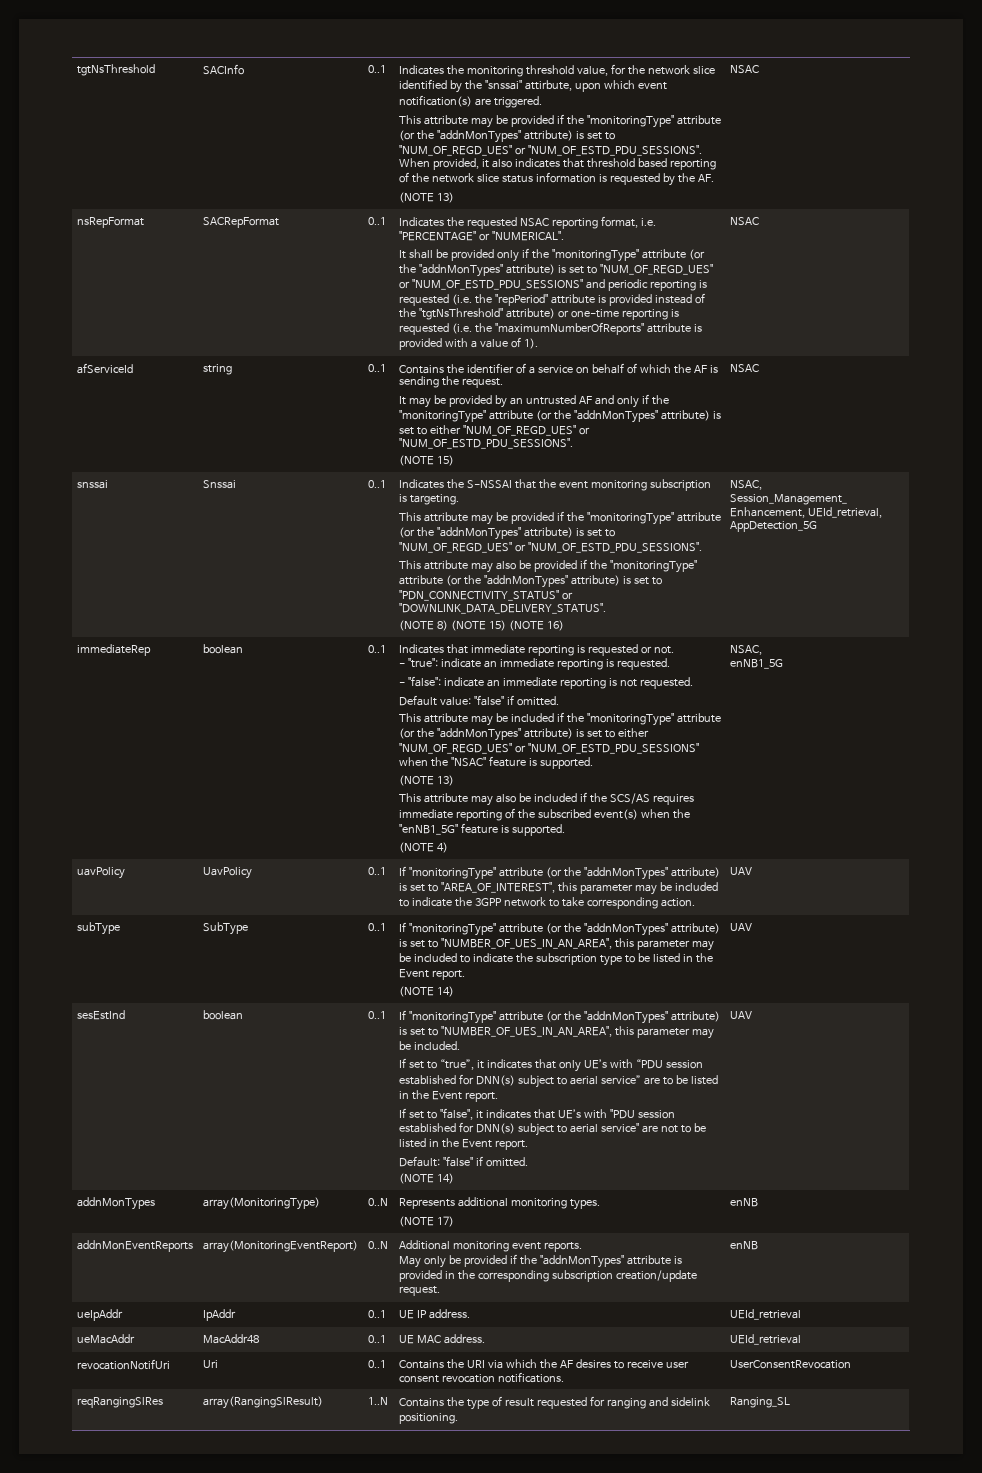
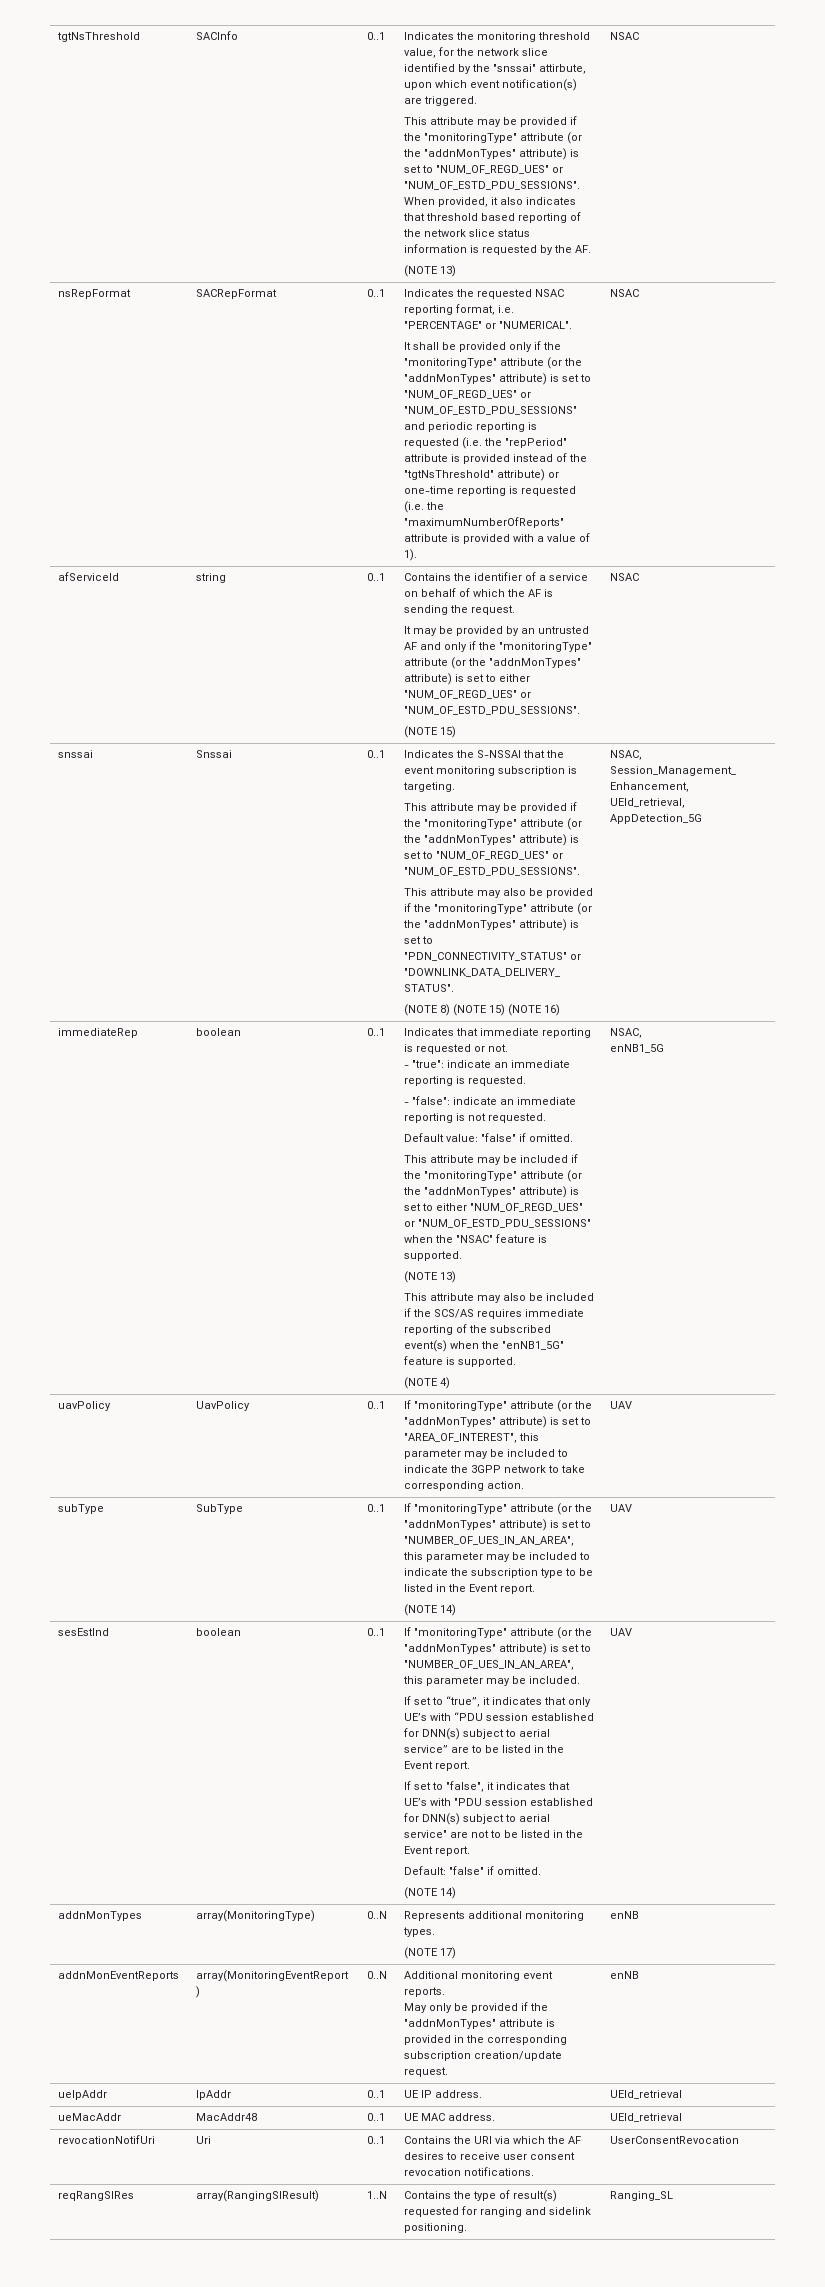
[76,1397,163,1408] reqRangingSlRes -> [58,2191,135,2201] reqRangSlRes
[504,1398,534,1407] result -> [513,2190,558,2202] result(s)

